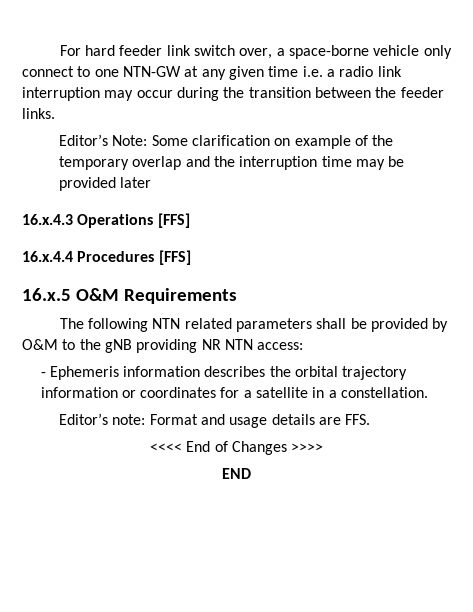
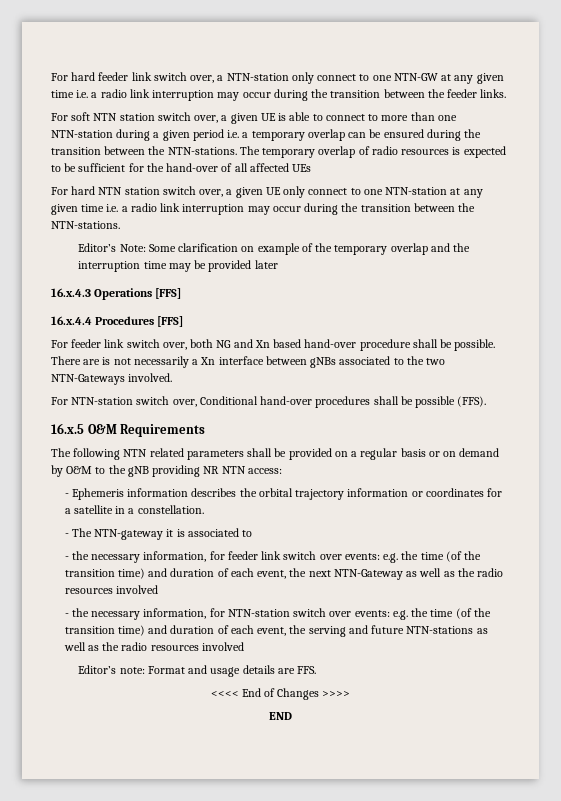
[288,45,420,59] space-borne vehicle -> [226,73,289,81] NTN-station
(55, 113) none -> [51,112,457,124] [51,129,482,141] [51,146,506,158] [51,163,312,172] [51,186,483,198] [51,203,476,215] [51,221,120,229] // For soft NTN station switch over, a given UE is able to connect to more than one NTN-station during a given period i.e. a temporary overlap can be ensured during the transition between the NTN-stations. The temporary overlap of radio resources is expected to be sufficient for the hand-over of all affected UEs // For hard NTN station switch over, a given UE only connect to one NTN-station at any given time i.e. a radio link interruption may occur during the transition between the NTN-stations.
(191, 257) none -> [51,339,496,351] [51,356,446,368] [51,373,173,385] [51,396,487,408] // For feeder link switch over, both NG and Xn based hand-over procedure shall be possible. There are is not necessarily a Xn interface between gNBs associated to the two NTN-Gateways involved. // For NTN-station switch over, Conditional hand-over procedures shall be possible (FFS).
(428, 325) none -> [334,448,500,460] on a regular basis or on demand
(429, 392) none -> [64,528,253,540] [64,551,482,563] [64,568,504,580] [64,585,158,594] [64,608,491,620] [64,625,488,637] [63,642,244,651] // - The NTN-gateway it is associated to // - the necessary information, for feeder link switch over events: e.g. the time (of the transition time) and duration of each event, the next NTN-Gateway as well as the radio resources involved // - the necessary information, for NTN-station switch over events: e.g. the time (of the transition time) and duration of each event, the serving and future NTN-stations as well as the radio resources involved

